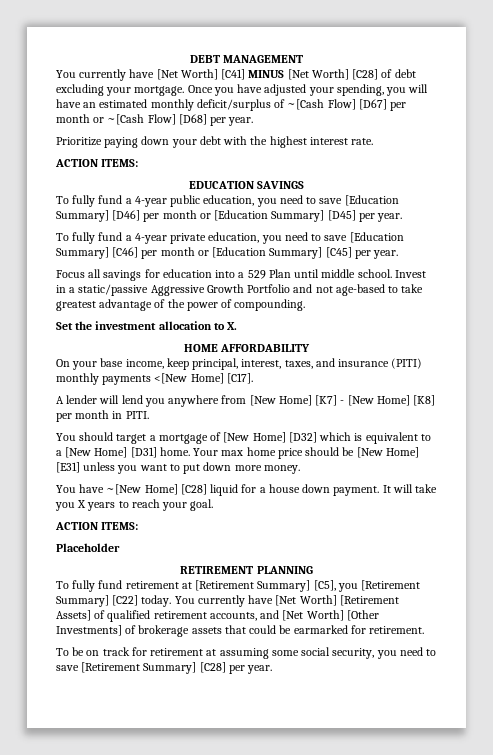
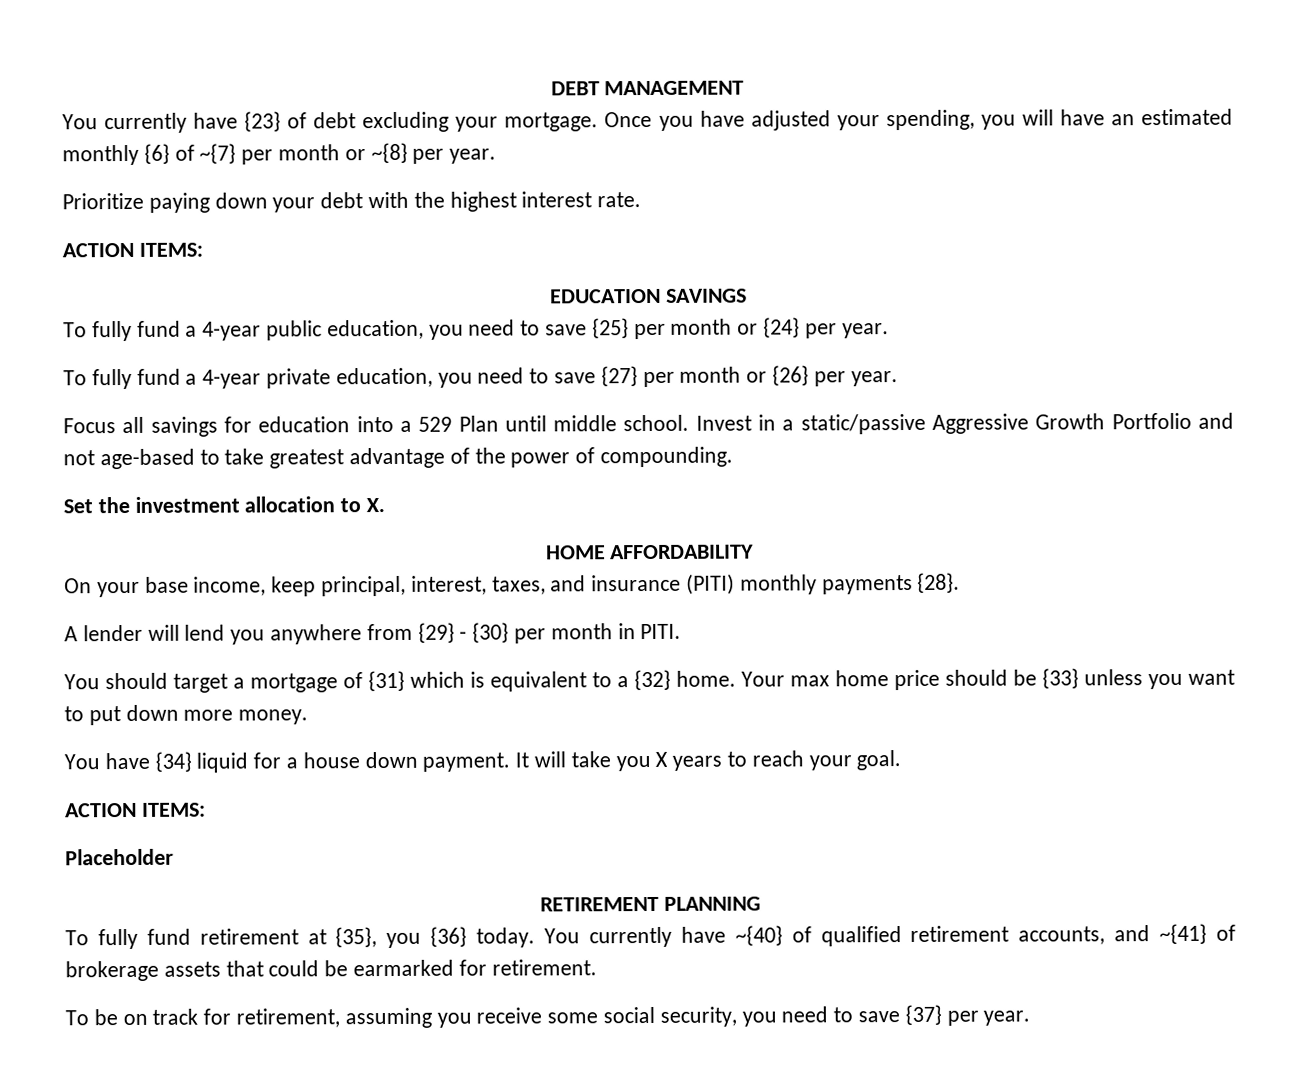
[156,69,379,80] [Net Worth] [C41] MINUS [Net Worth] [C28] -> [244,111,282,132] {23}
[196,99,407,111] [56,114,207,125] deficit/surplus of ~[Cash Flow] [D67] per month or ~[Cash Flow] [D68] -> [143,142,408,165] {6} of ~{7} per month or ~{8}
[344,195,399,206] [56,210,356,222] [Education Summary] [D46] per month or [Education Summary] [D45] -> [591,317,801,340] {25} per month or {24}
[349,232,404,243] [56,247,352,259] [Education Summary] [C46] per month or [Education Summary] [C45] -> [600,365,810,388] {27} per month or {26}
[154,373,253,384] <[New Home] [C17]. -> [917,572,961,593] {28}.
[249,395,436,406] [New Home] [K7] - [New Home] [K8] -> [417,622,510,643] {29} - {30}
[223,432,317,443] [New Home] [D32] -> [368,670,405,692] {31}
[65,447,157,458] [New Home] [D31] -> [634,669,671,691] {32}
[356,447,419,458] [56,462,80,473] [New Home] [E31] -> [1042,668,1079,689] {33}
[106,484,207,495] ~[New Home] [C28] -> [154,751,192,772] {34}
[195,580,421,592] [56,595,399,607] [56,610,91,621] [Retirement Summary] [C5], you [Retirement Summary] [C22] today. You currently have [Net Worth] [Retirement Assets] -> [335,925,783,949] {35}, you {36} today. You currently have ~{40}
[282,610,379,621] [56,625,122,636] [Net Worth] [Other Investments] -> [1159,923,1208,945] ~{41}
[150,648,269,659] retirement at assuming -> [236,1007,543,1029] retirement, assuming you receive
[81,662,226,674] [Retirement Summary] [C28] -> [904,1004,942,1026] {37}

